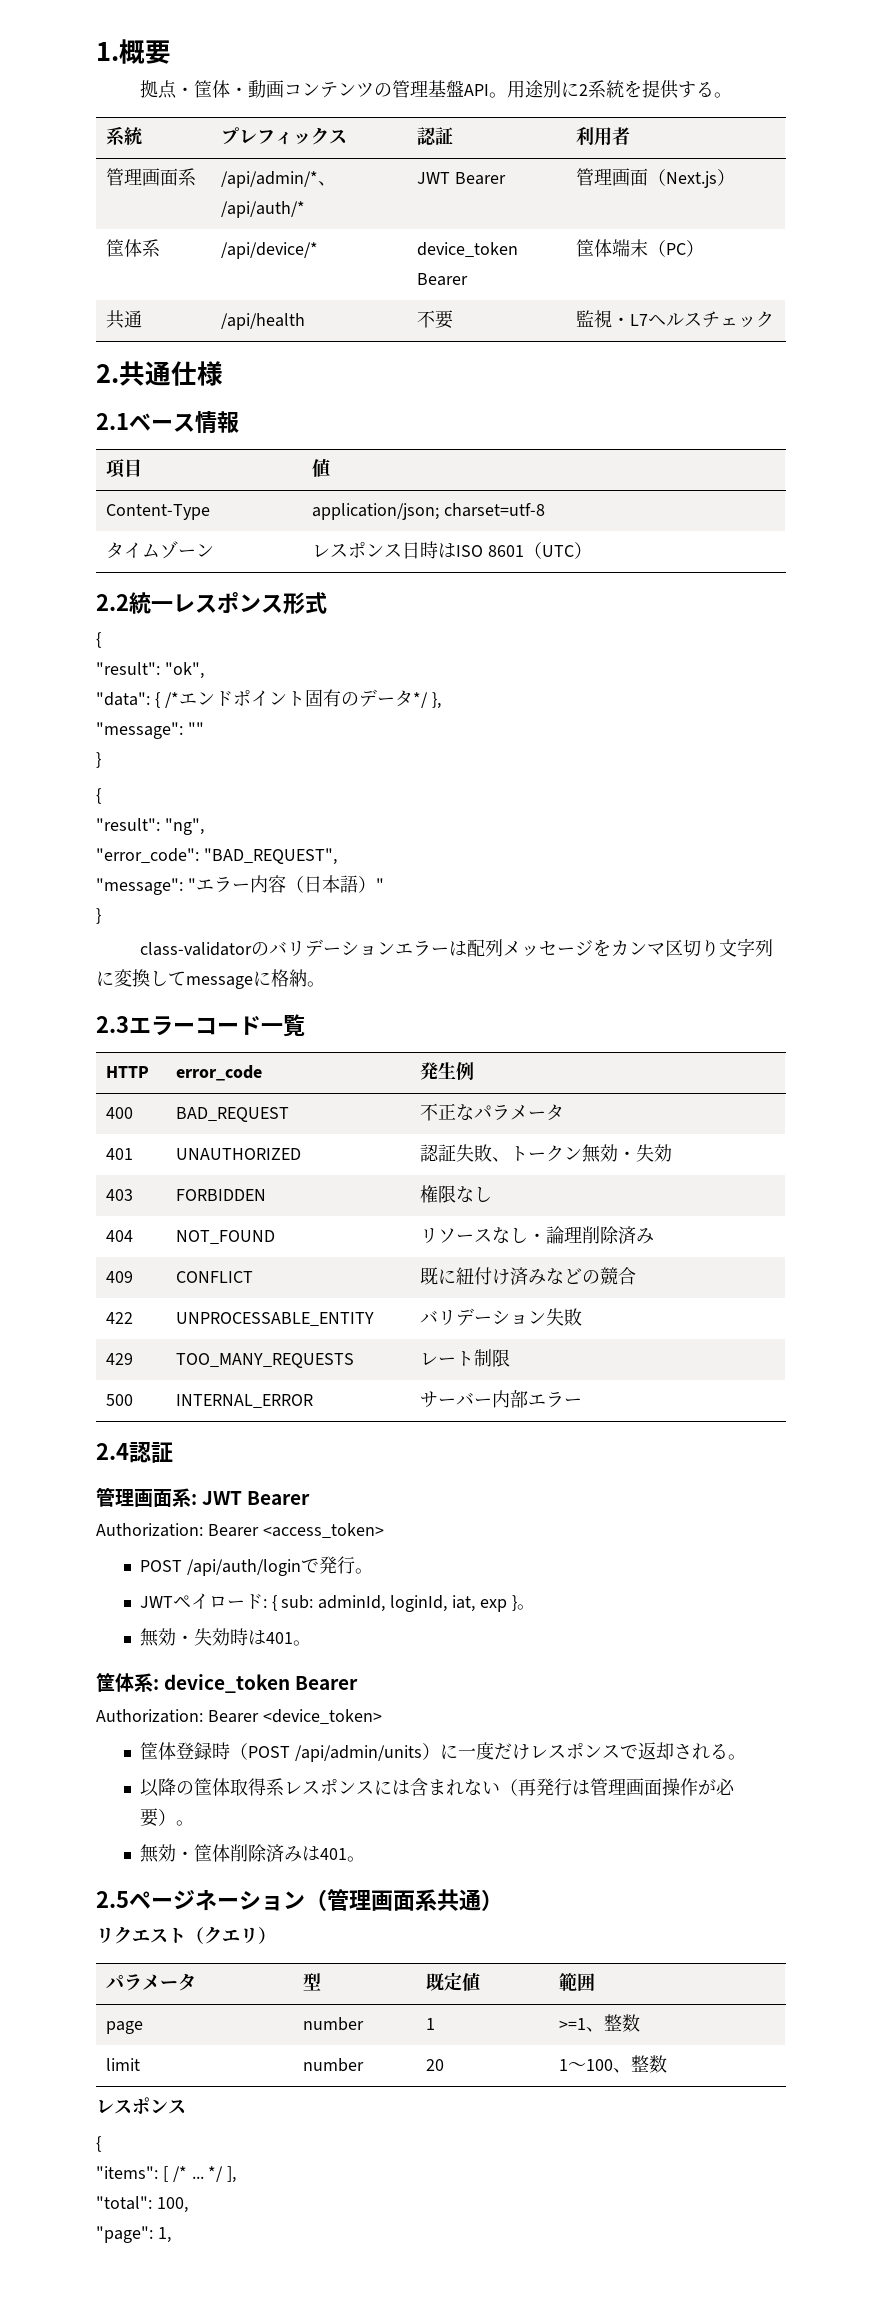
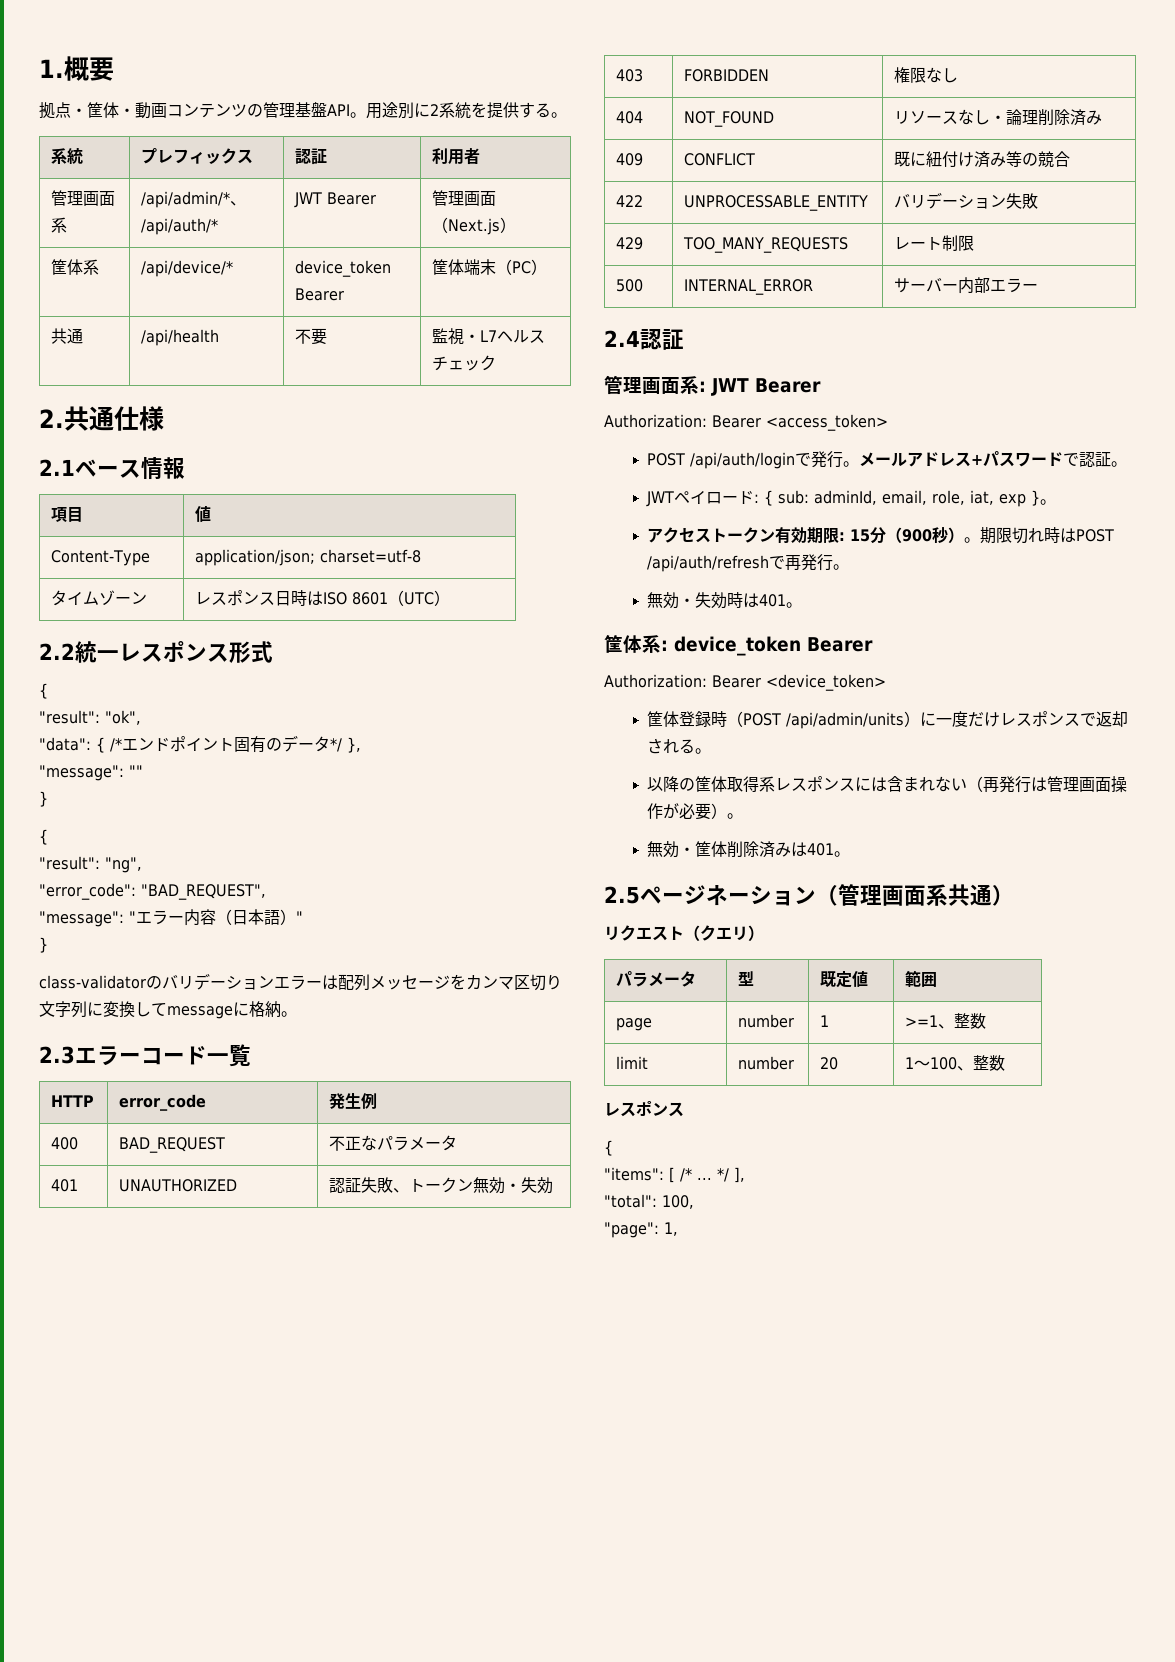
[545,1268,582,1285] など -> [1006,151,1023,167] 等
(373, 1571) none -> [858,451,1127,467] メールアドレス+パスワードで認証。
[390,1595,448,1612] loginId, -> [881,490,965,505] email, role,
(535, 1607) none -> [646,527,1114,544] [646,554,849,572] // アクセストークン有効期限: 15分（900秒）。期限切れ時はPOST /api/auth/refreshで再発行。

